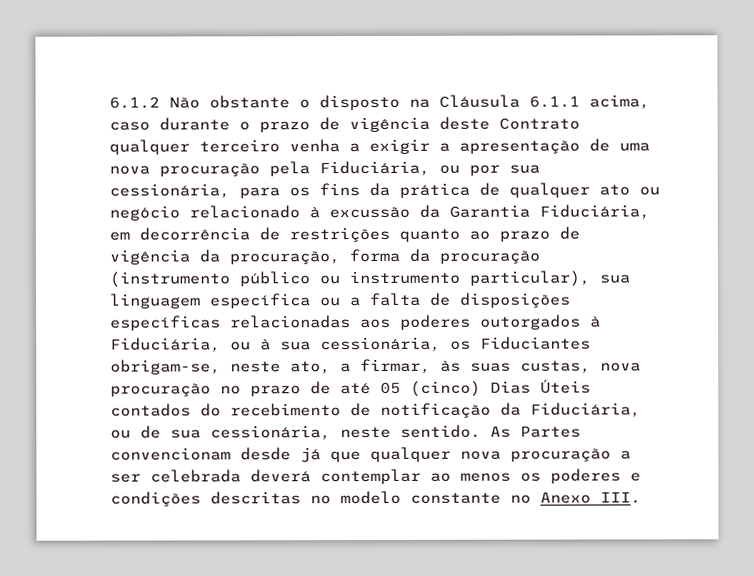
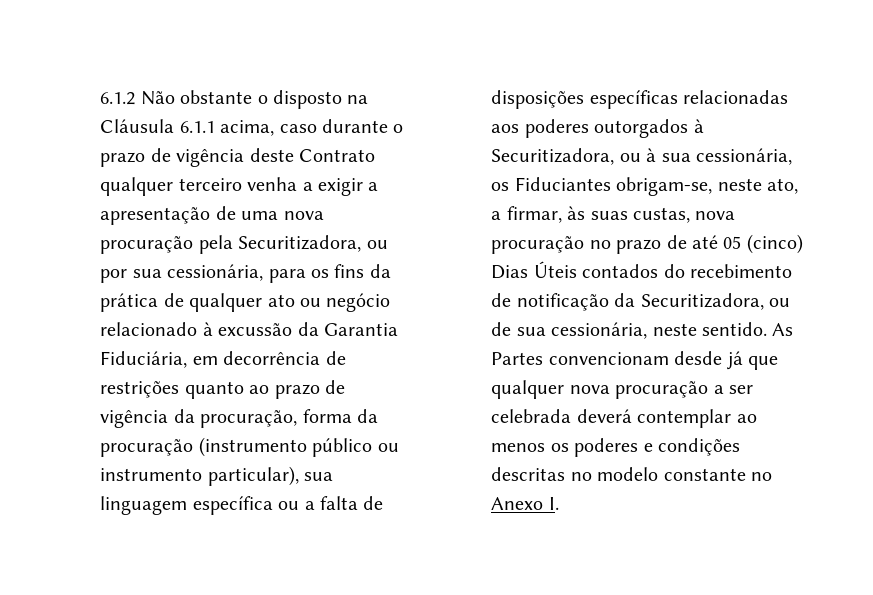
[319,160,431,177] Fiduciária, -> [238,235,362,252] Securitizadora,
[110,337,222,353] Fiduciária, -> [491,148,615,165] Securitizadora,
[530,402,642,418] Fiduciária, -> [640,293,764,310] Securitizadora,
[600,491,642,504] III. -> [548,497,559,510] I.

